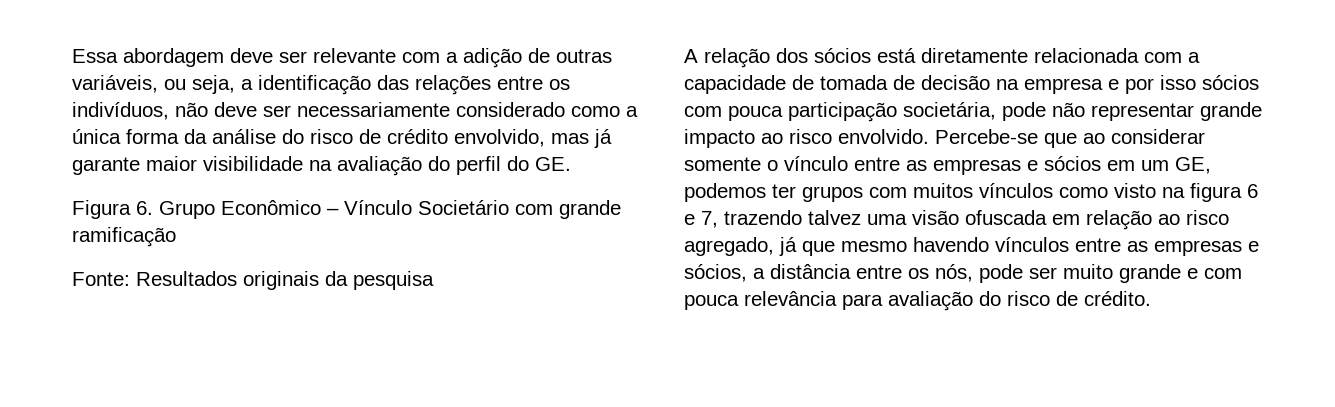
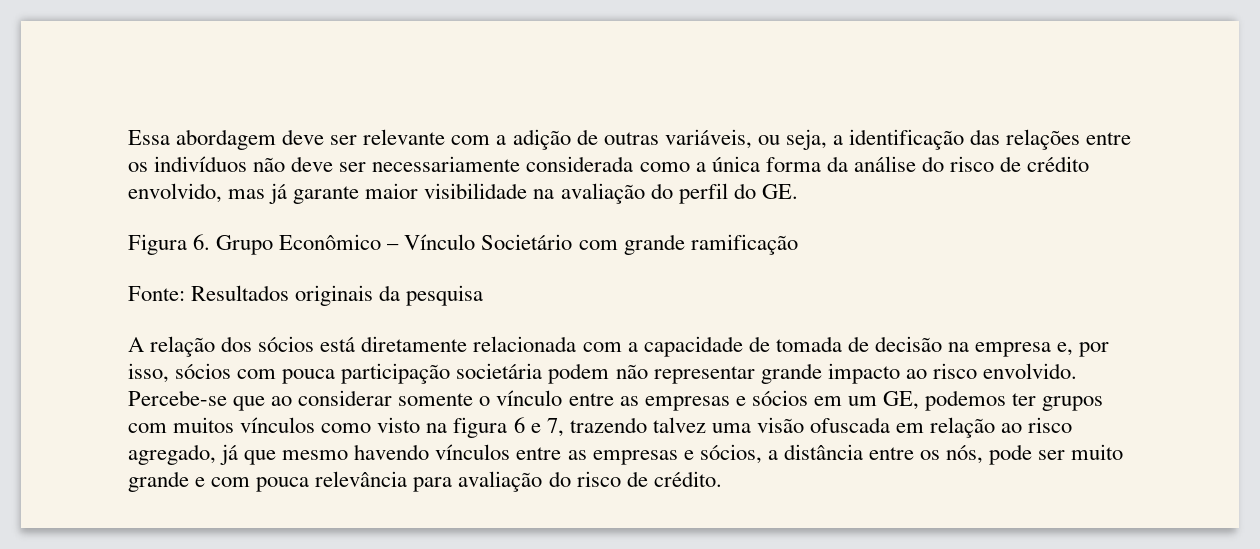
[72,102,169,120] indivíduos, -> [154,156,248,172] indivíduos
[456,102,565,117] considerado -> [526,156,634,172] considerada
[1108,75,1196,94] e por isso -> [1057,342,1110,357] [128,363,169,383] e, por isso,
[903,102,1046,121] societária, pode -> [456,363,610,384] societária podem

